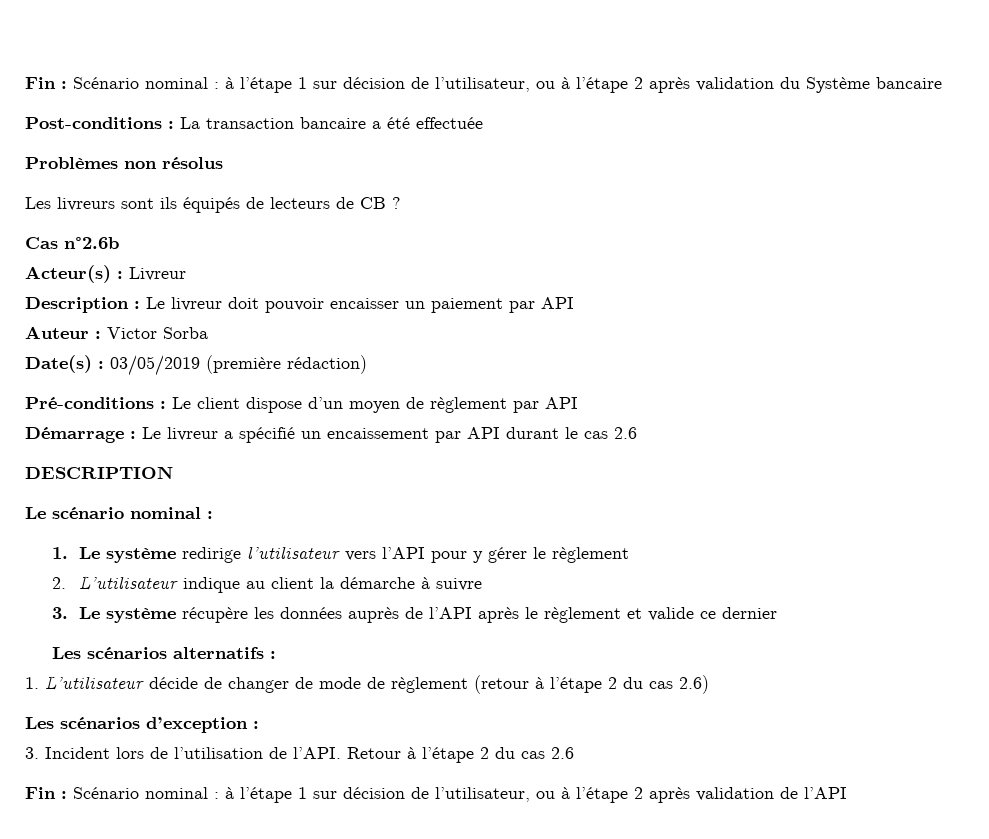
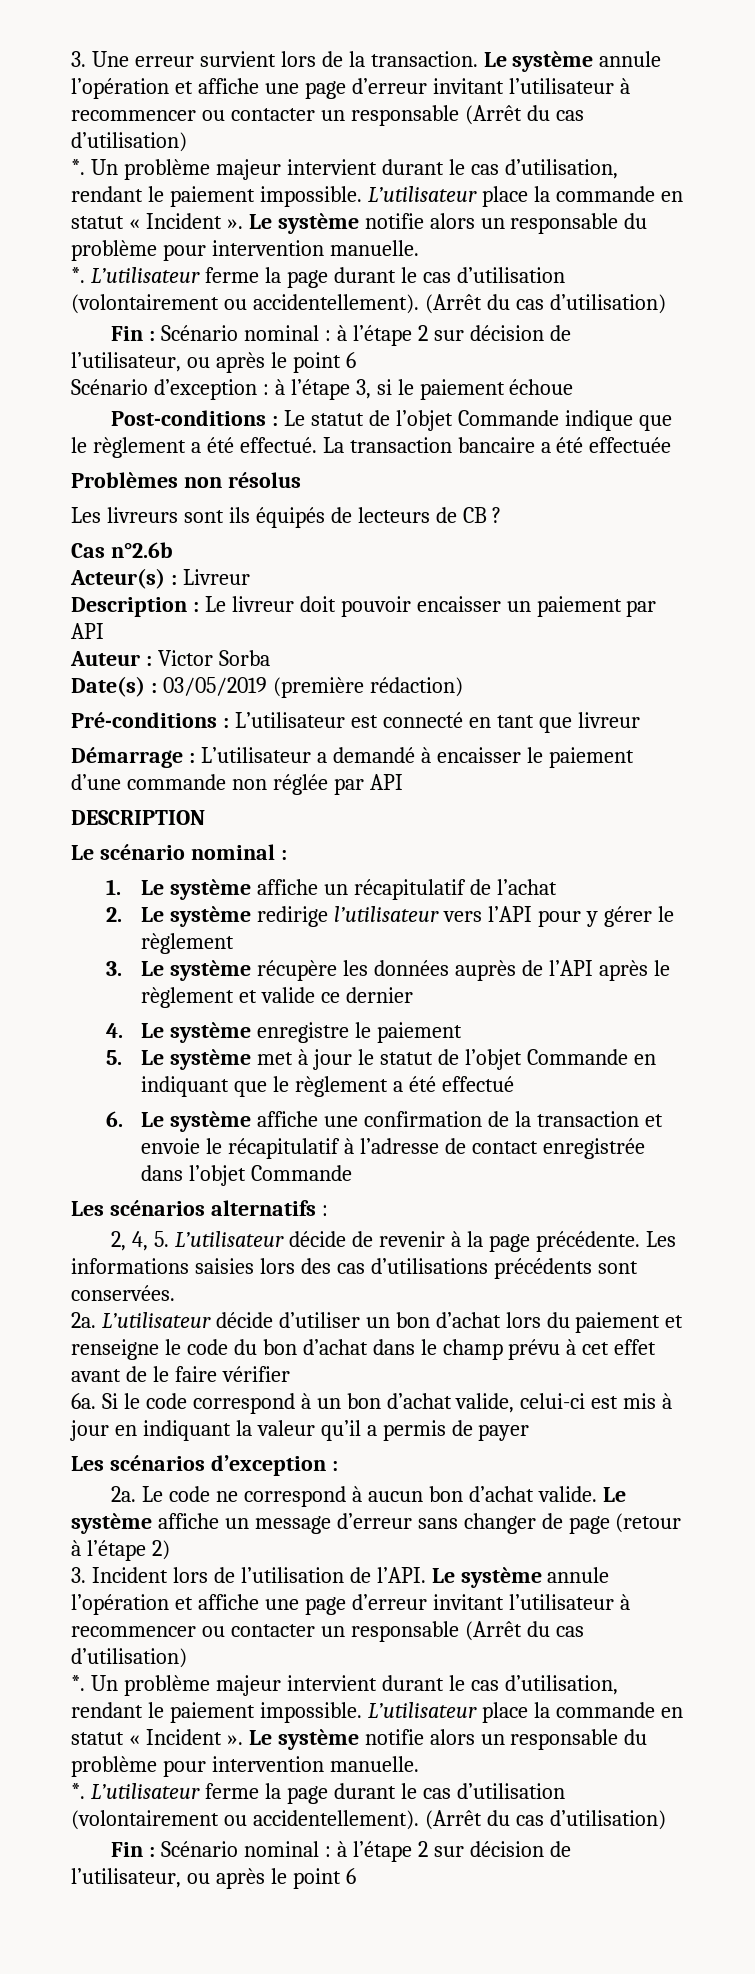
[25,77,942,93] [25,117,174,129] Fin : Scénario nominal : à l’étape 1 sur décision de l’utilisateur, ou à l’étape 2 après validation du Système bancaire // Post-conditions : -> [71,51,662,72] [71,78,630,99] [71,105,584,126] [71,132,187,152] [71,159,618,180] [71,186,683,207] [71,213,648,234] [71,240,419,261] [71,267,565,288] [71,294,666,314] [111,325,571,346] [71,352,356,373] [71,379,574,400] [111,410,672,431] [71,437,317,458] 3. Une erreur survient lors de la transaction. Le système annule l’opération et affiche une page d’erreur invitant l’utilisateur à recommencer ou contacter un responsable (Arrêt du cas d’utilisation) // *. Un problème majeur intervient durant le cas d’utilisation, rendant le paiement impossible. L’utilisateur place la commande en statut « Incident ». Le système notifie alors un responsable du problème pour intervention manuelle. // *. L’utilisateur ferme la page durant le cas d’utilisation (volontairement ou accidentellement). (Arrêt du cas d’utilisation) // Fin : Scénario nominal : à l’étape 2 sur décision de l’utilisateur, ou après le point 6 // Scénario d’exception : à l’étape 3, si le paiement échoue // Post-conditions : Le statut de l’objet Commande indique que le règlement a été effectué.
[172,397,578,413] [25,427,637,443] Le client dispose d’un moyen de règlement par API // Démarrage : Le livreur a spécifié un encaissement par API durant le cas 2.6 -> [234,712,640,733] [71,747,634,768] [71,774,403,795] L’utilisateur est connecté en tant que livreur // Démarrage : L’utilisateur a demandé à encaisser le paiement d’une commande non réglée par API
(177, 555) none -> [257,879,557,900] [106,906,252,927] affiche un récapitulatif de l’achat // 2. Le système
[52,576,483,593] // 2. L’utilisateur indique au client la démarche à suivre -> (235, 943) none
[52,647,277,659] [25,675,709,694] [25,717,259,733] Les scénarios alternatifs : // 1. L’utilisateur décide de changer de mode de règlement (retour à l’étape 2 du cas 2.6) // Les scénarios d’exception : -> [106,1022,463,1043] [106,1049,656,1070] [141,1076,514,1097] [106,1111,663,1132] [141,1138,645,1159] [141,1165,353,1186] [71,1200,328,1216] [111,1231,676,1252] [71,1258,638,1279] [71,1285,175,1301] [71,1312,684,1333] [71,1339,657,1360] [71,1366,290,1382] [71,1393,673,1414] [70,1420,530,1441] [71,1455,338,1476] [111,1486,626,1507] [71,1513,682,1534] [71,1540,170,1561] 4. Le système enregistre le paiement // 5. Le système met à jour le statut de l’objet Commande en indiquant que le règlement a été effectué // 6. Le système affiche une confirmation de la transaction et envoie le récapitulatif à l’adresse de contact enregistrée dans l’objet Commande // Les scénarios alternatifs : // 2, 4, 5. L’utilisateur décide de revenir à la page précédente. Les informations saisies lors des cas d’utilisations précédents sont conservées. // 2a. L’utilisateur décide d’utiliser un bon d’achat lors du paiement et renseigne le code du bon d’achat dans le champ prévu à cet effet avant de le faire vérifier // 6a. Si le code correspond à un bon d’achat valide, celui-ci est mis à jour en indiquant la valeur qu’il a permis de payer // Les scénarios d’exception : // 2a. Le code ne correspond à aucun bon d’achat valide. Le système affiche un message d’erreur sans changer de page (retour à l’étape 2)
[347,747,574,763] [25,787,847,803] Retour à l’étape 2 du cas 2.6 // Fin : Scénario nominal : à l’étape 1 sur décision de l’utilisateur, ou à l’étape 2 après validation de l’API -> [431,1567,610,1588] [71,1594,630,1615] [71,1621,584,1642] [71,1648,187,1668] [71,1675,618,1696] [71,1702,683,1723] [71,1729,648,1750] [71,1756,419,1777] [71,1783,565,1804] [71,1810,666,1830] [111,1841,571,1862] [71,1868,356,1889] Le système annule l’opération et affiche une page d’erreur invitant l’utilisateur à recommencer ou contacter un responsable (Arrêt du cas d’utilisation) // *. Un problème majeur intervient durant le cas d’utilisation, rendant le paiement impossible. L’utilisateur place la commande en statut « Incident ». Le système notifie alors un responsable du problème pour intervention manuelle. // *. L’utilisateur ferme la page durant le cas d’utilisation (volontairement ou accidentellement). (Arrêt du cas d’utilisation) // Fin : Scénario nominal : à l’étape 2 sur décision de l’utilisateur, ou après le point 6

